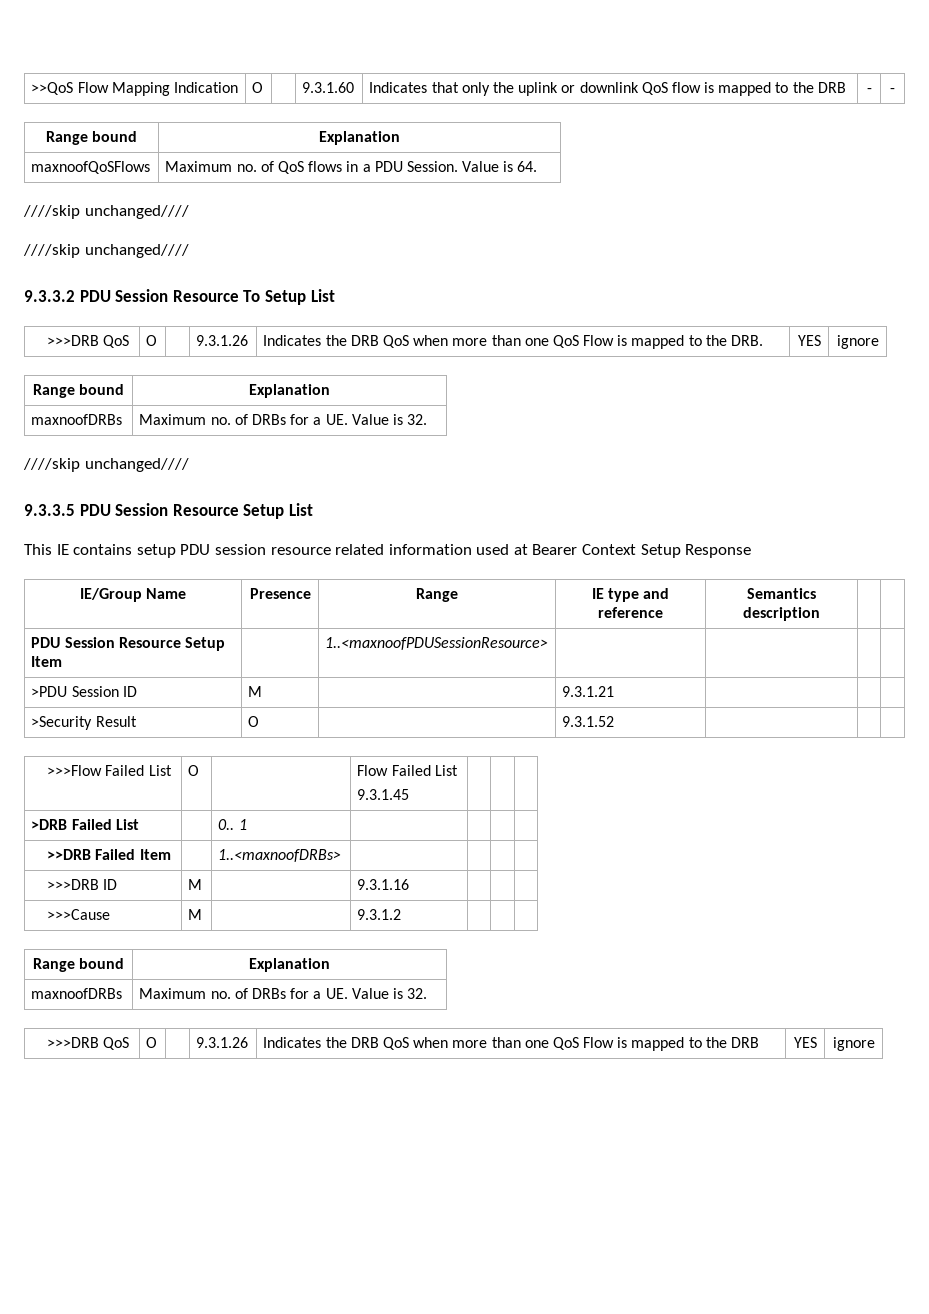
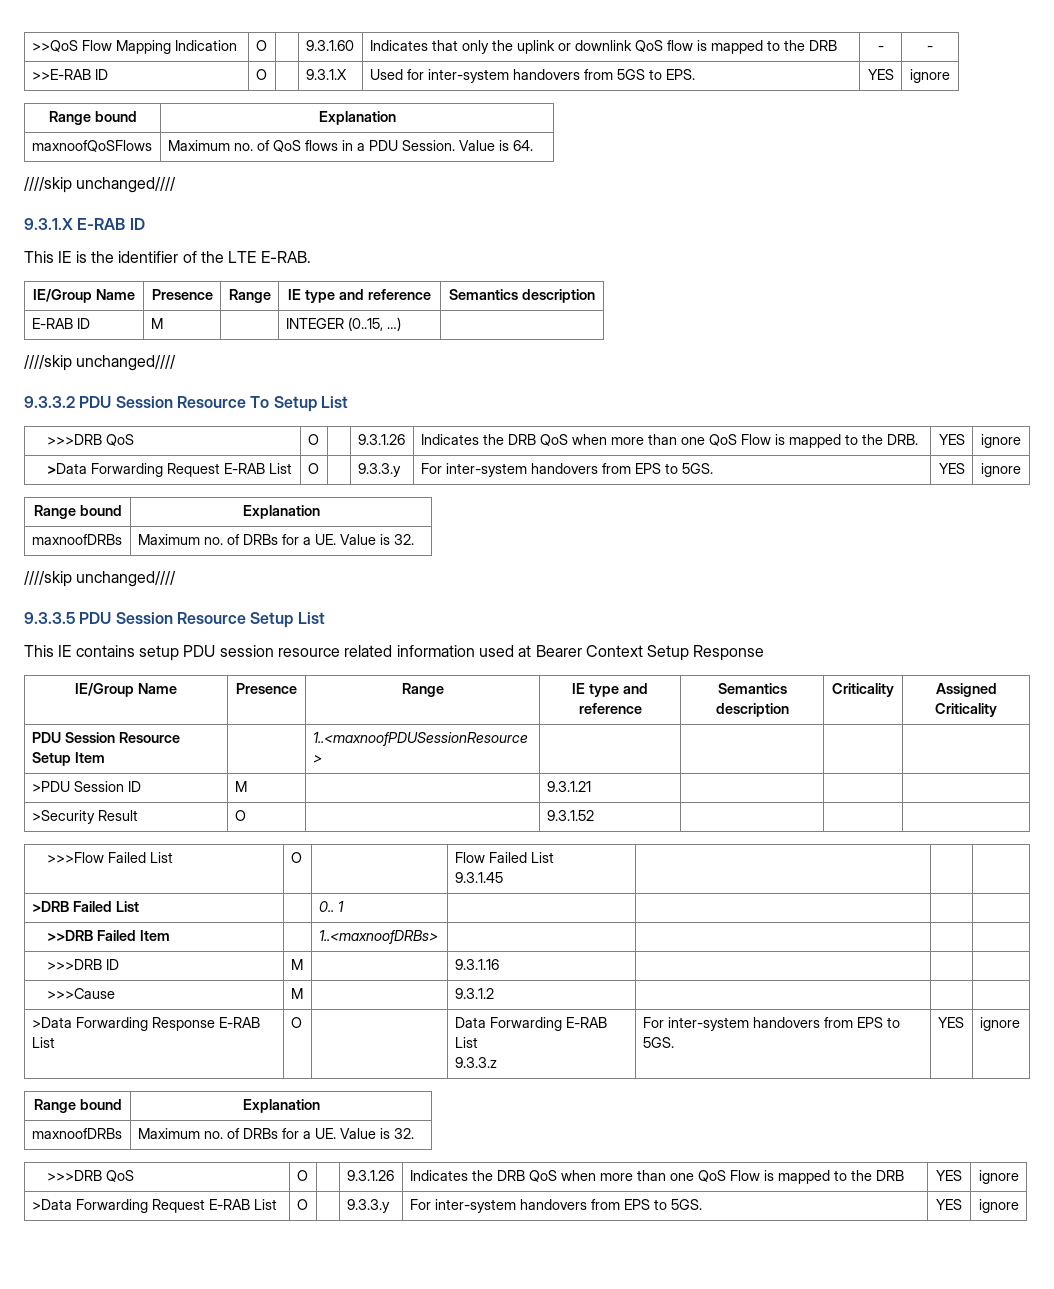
(895, 90) none -> [31,69,108,80] [255,69,267,80] [305,69,347,80] [369,69,695,83] [867,69,894,80] [910,69,950,83] // >>E-RAB ID | O | | 9.3.1.X | Used for inter-system handovers from 5GS to EPS. | YES | ignore
(189, 212) none -> [24,218,145,230] [24,251,311,263] [33,289,135,303] [151,289,213,300] [228,289,271,303] [288,289,432,303] [449,289,595,303] [31,318,90,329] [150,318,163,329] [285,317,401,331] // 9.3.1.X E-RAB ID // This IE is the identifier of the LTE E-RAB. // IE/Group Name | Presence | Range | IE type and reference | Semantics description // E-RAB ID | M | | INTEGER (0..15, …) |
(879, 342) none -> [47,463,293,477] [307,463,319,474] [357,463,401,477] [420,463,713,477] [938,463,965,474] [981,463,1021,477] // >Data Forwarding Request E-RAB List | O | | 9.3.3.y | For inter-system handovers from EPS to 5GS. | YES | ignore
(820, 614) | -> [832,683,894,697] [935,683,997,697] [935,703,997,717] Criticality | Assigned Criticality
(402, 914) none -> [31,1017,260,1031] [31,1037,55,1048] [290,1017,302,1028] [454,1017,607,1031] [454,1037,478,1048] [454,1057,497,1068] [642,1017,900,1031] [642,1037,674,1048] [937,1017,964,1028] [979,1017,1020,1031] // >Data Forwarding Response E-RAB List | O | | Data Forwarding E-RAB List // 9.3.3.z | For inter-system handovers from EPS to 5GS. | YES | ignore
(875, 1044) none -> [31,1199,277,1213] [296,1199,308,1210] [346,1199,390,1213] [409,1199,702,1213] [936,1199,962,1210] [978,1199,1019,1213] // >Data Forwarding Request E-RAB List | O | | 9.3.3.y | For inter-system handovers from EPS to 5GS. | YES | ignore

